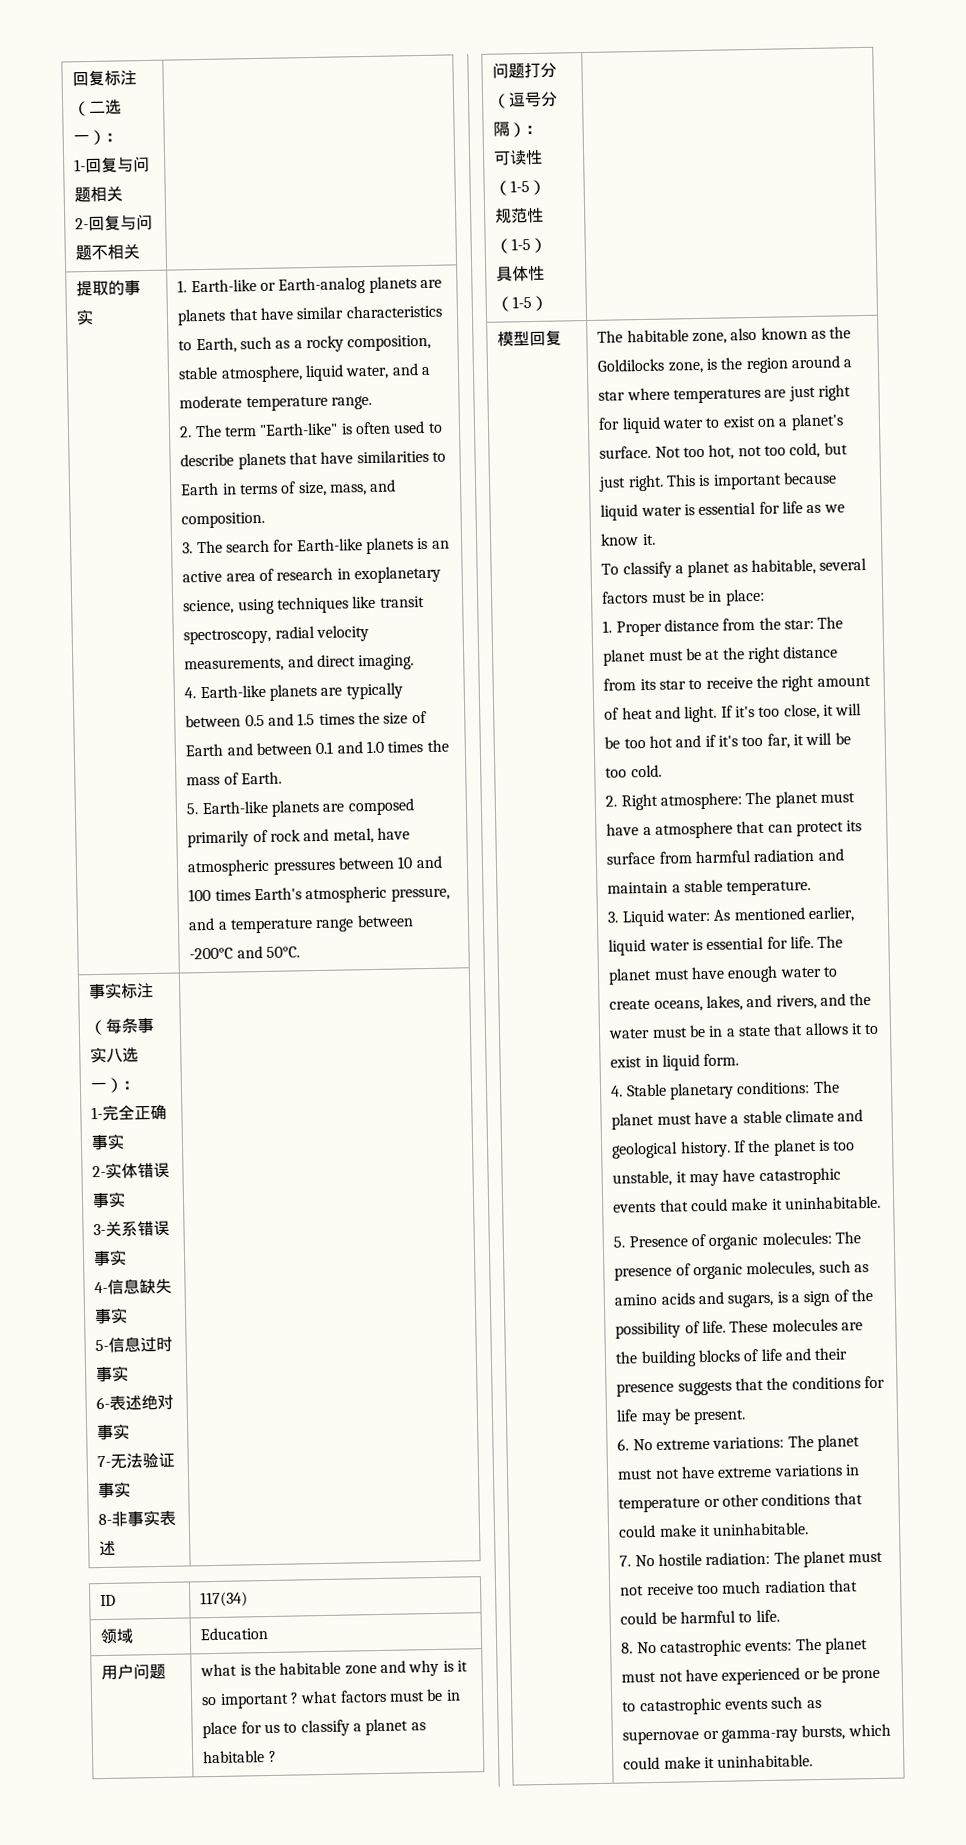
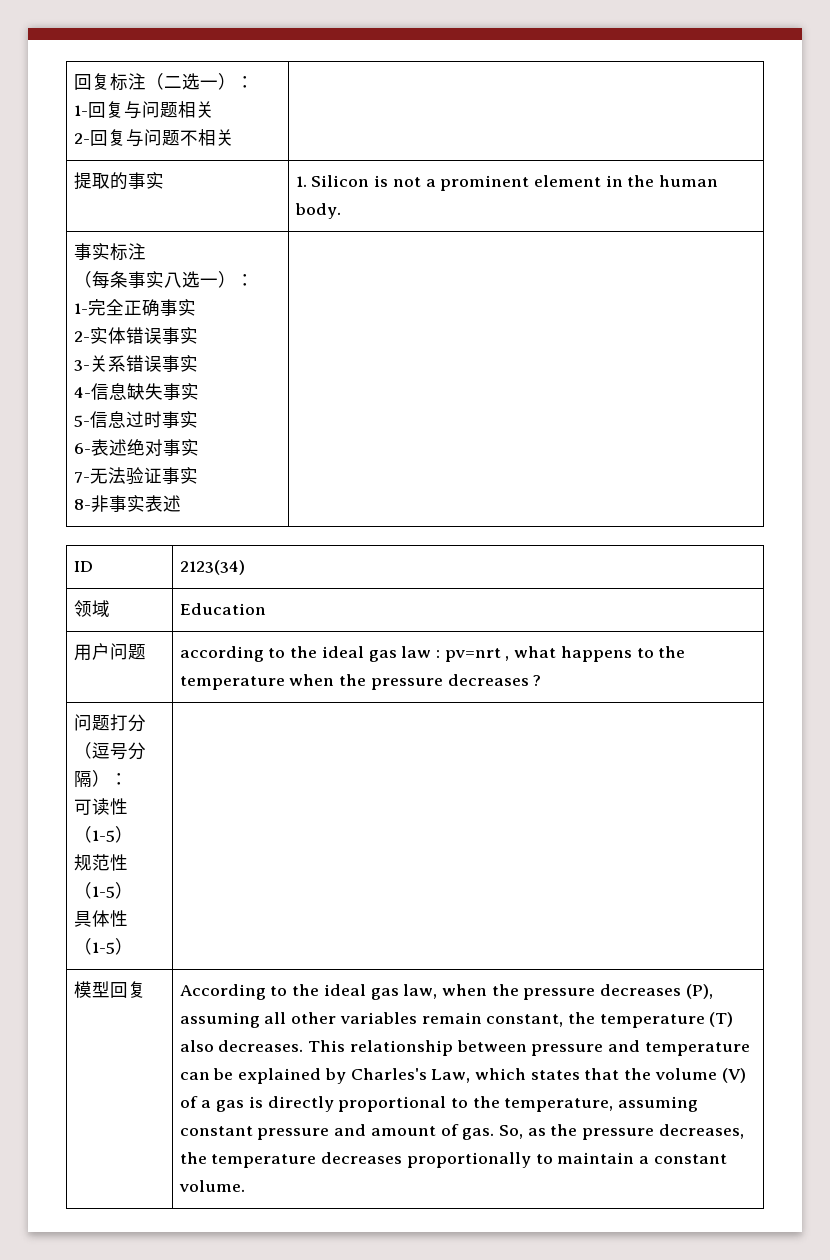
[190,276,443,295] [177,304,442,326] [178,334,432,354] [178,363,432,383] [179,395,373,412] [179,420,443,438] [180,449,447,470] [180,479,397,497] [181,511,266,529] [182,537,450,555] [182,565,442,584] [183,595,425,615] [183,625,370,645] [184,654,415,673] [184,682,403,701] [185,710,427,728] [185,739,449,757] [186,771,283,786] [186,798,415,817] [187,827,411,848] [187,855,442,877] [188,885,450,904] [188,914,414,934] [189,946,301,960] Earth-like or Earth-analog planets are planets that have similar characteristics to Earth, such as a rocky composition, stable atmosphere, liquid water, and a moderate temperature range. // 2. The term "Earth-like" is often used to describe planets that have similarities to Earth in terms of size, mass, and composition. // 3. The search for Earth-like planets is an active area of research in exoplanetary science, using techniques like transit spectroscopy, radial velocity measurements, and direct imaging. // 4. Earth-like planets are typically between 0.5 and 1.5 times the size of Earth and between 0.1 and 1.0 times the mass of Earth. // 5. Earth-like planets are composed primarily of rock and metal, have atmospheric pressures between 10 and 100 times Earth's atmospheric pressure, and a temperature range between -200°C and 50°C. -> [311,175,719,191] [294,203,341,219] Silicon is not a prominent element in the human body.
[200,1591,249,1608] 117(34) -> [179,560,245,575] 2123(34)
[200,1659,468,1677] [202,1688,461,1709] [202,1718,426,1739] [202,1750,266,1764] what is the habitable zone and why is it so important ? what factors must be in place for us to classify a planet as habitable -> [179,646,686,662] [179,674,529,690] according to the ideal gas law : pv=nrt , what happens to the temperature when the pressure decreases
[597,326,852,345] [597,355,853,374] [598,384,852,404] [598,413,844,434] [599,442,848,460] [598,471,838,492] [600,501,845,521] [600,533,656,546] [601,557,868,579] [602,588,765,606] [602,616,844,637] [603,645,839,666] [603,674,871,692] [604,703,863,723] [604,732,851,749] [605,764,662,778] [605,790,856,811] [606,820,863,839] [606,848,844,865] [607,879,812,896] [607,906,856,927] [608,935,844,956] [608,965,839,985] [609,992,872,1012] [608,1022,880,1039] [610,1053,740,1071] [610,1080,840,1100] [611,1109,864,1130] [612,1138,856,1159] [612,1167,841,1187] [613,1195,882,1213] [613,1231,862,1250] [614,1260,870,1281] [614,1288,873,1308] [615,1318,864,1339] [615,1347,848,1368] [616,1375,886,1397] [616,1408,747,1426] [617,1434,861,1452] [617,1464,861,1480] [618,1492,863,1513] [618,1522,810,1538] [619,1550,884,1568] [620,1579,859,1596] [620,1609,780,1625] [621,1637,869,1657] [621,1666,881,1685] [622,1696,822,1716] [622,1723,891,1745] [623,1754,814,1770] The habitable zone, also known as the Goldilocks zone, is the region around a star where temperatures are just right for liquid water to exist on a planet's surface. Not too hot, not too cold, but just right. This is important because liquid water is essential for life as we know it. // To classify a planet as habitable, several factors must be in place: // 1. Proper distance from the star: The planet must be at the right distance from its star to receive the right amount of heat and light. If it's too close, it will be too hot and if it's too far, it will be too cold. // 2. Right atmosphere: The planet must have a atmosphere that can protect its surface from harmful radiation and maintain a stable temperature. // 3. Liquid water: As mentioned earlier, liquid water is essential for life. The planet must have enough water to create oceans, lakes, and rivers, and the water must be in a state that allows it to exist in liquid form. // 4. Stable planetary conditions: The planet must have a stable climate and geological history. If the planet is too unstable, it may have catastrophic events that could make it uninhabitable. // 5. Presence of organic molecules: The presence of organic molecules, such as amino acids and sugars, is a sign of the possibility of life. These molecules are the building blocks of life and their presence suggests that the conditions for life may be present. // 6. No extreme variations: The planet must not have extreme variations in temperature or other conditions that could make it uninhabitable. // 7. No hostile radiation: The planet must not receive too much radiation that could be harmful to life. // 8. No catastrophic events: The planet must not have experienced or be prone to catastrophic events such as supernovae or gamma-ray bursts, which could make it uninhabitable. -> [179,984,713,1000] [179,1012,734,1028] [179,1040,750,1056] [179,1068,746,1084] [179,1096,699,1112] [179,1124,744,1140] [179,1152,727,1168] [178,1180,245,1192] According to the ideal gas law, when the pressure decreases (P), assuming all other variables remain constant, the temperature (T) also decreases. This relationship between pressure and temperature can be explained by Charles's Law, which states that the volume (V) of a gas is directly proportional to the temperature, assuming constant pressure and amount of gas. So, as the pressure decreases, the temperature decreases proportionally to maintain a constant volume.

